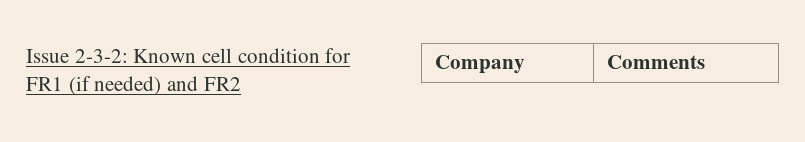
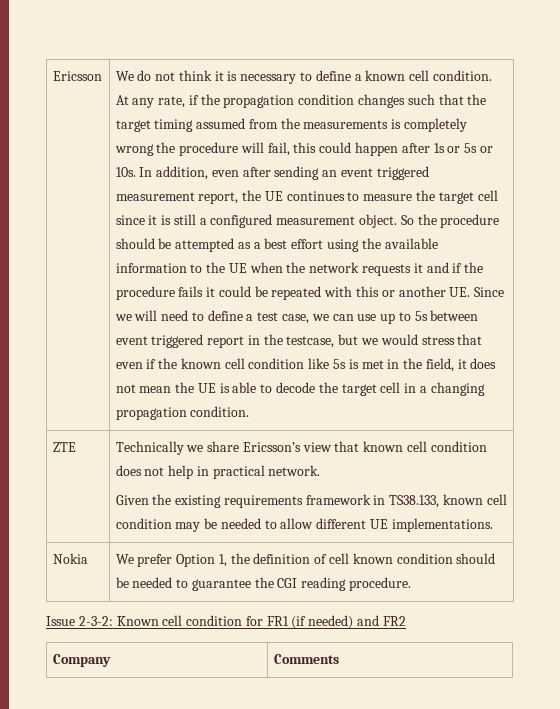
(26, 56) none -> [52,71,102,81] [115,70,492,84] [115,94,487,108] [115,118,467,132] [114,142,493,156] [115,166,429,180] [115,190,498,204] [115,214,500,228] [115,238,438,252] [115,262,484,276] [115,286,505,300] [114,310,479,324] [115,334,483,348] [115,358,497,372] [115,382,485,396] [115,406,250,420] [52,442,76,452] [115,441,487,455] [115,465,321,479] [115,494,507,508] [115,518,493,532] [52,553,88,564] [115,553,496,567] [115,577,411,591] Ericsson | We do not think it is necessary to define a known cell condition. At any rate, if the propagation condition changes such that the target timing assumed from the measurements is completely wrong the procedure will fail, this could happen after 1s or 5s or 10s. In addition, even after sending an event triggered measurement report, the UE continues to measure the target cell since it is still a configured measurement object. So the procedure should be attempted as a best effort using the available information to the UE when the network requests it and if the procedure fails it could be repeated with this or another UE. Since we will need to define a test case, we can use up to 5s between event triggered report in the testcase, but we would stress that even if the known cell condition like 5s is met in the field, it does not mean the UE is able to decode the target cell in a changing propagation condition. // ZTE | Technically we share Ericsson’s view that known cell condition does not help in practical network. // Given the existing requirements framework in TS38.133, known cell condition may be needed to allow different UE implementations. // Nokia | We prefer Option 1, the definition of cell known condition should be needed to guarantee the CGI reading procedure. //

